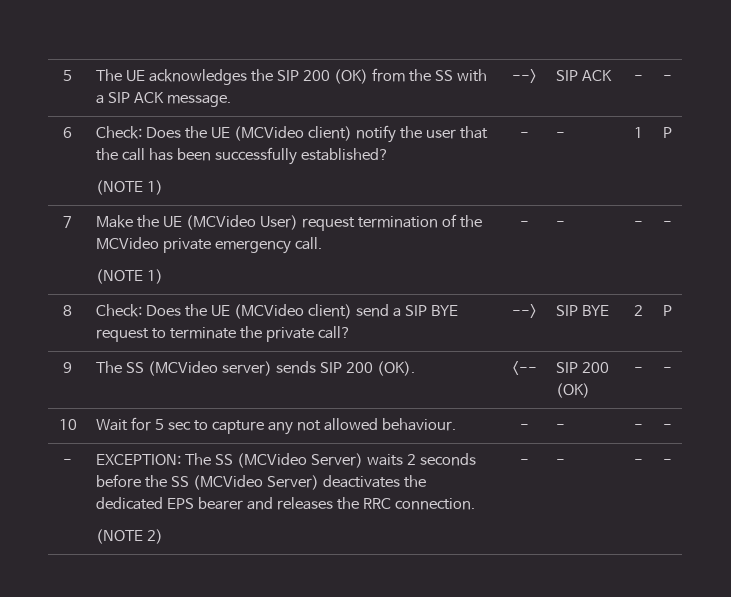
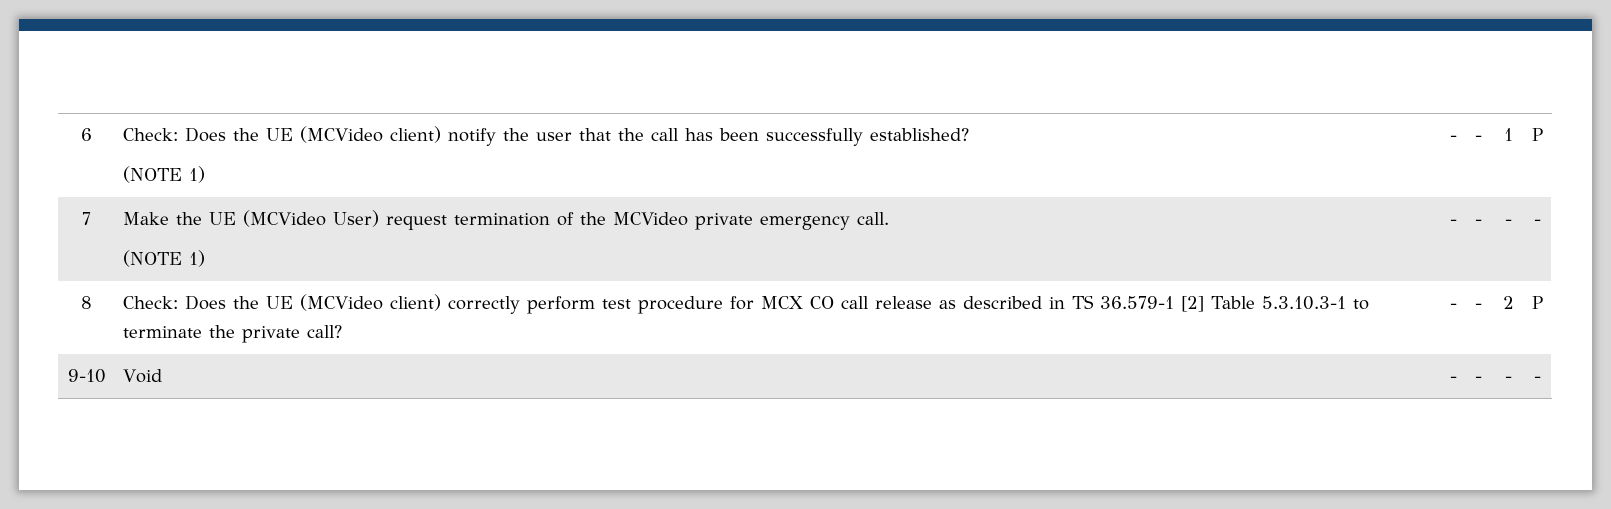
[63,70,72,81] [95,68,488,85] [95,92,231,107] [511,69,537,83] [555,70,612,81] [633,75,643,81] [662,75,672,81] 5 | The UE acknowledges the SIP 200 (OK) from the SS with a SIP ACK message. | --> | SIP ACK | - | - // -> (81, 134) none
[355,304,458,317] [95,328,149,342] send a SIP BYE request -> [447,295,1347,314] correctly perform test procedure for MCX CO call release as described in TS 36.579-1 [2] Table 5.3.10.3-1
[511,304,537,318] [555,305,609,316] --> | SIP BYE -> [1449,303,1457,309] [1474,303,1482,309] - | -
[63,362,72,373] [95,361,415,376] [511,361,537,375] [555,362,609,373] [555,383,590,398] [633,367,643,373] [662,367,672,373] [58,419,77,430] [95,417,456,435] [519,424,529,430] [555,424,565,430] [633,424,643,430] [662,424,672,430] [63,459,72,465] [95,453,476,468] [95,474,426,490] [95,497,475,510] [95,529,163,544] 9 | The SS (MCVideo server) sends SIP 200 (OK). | <-- | SIP 200 (OK) | - | - // 10 | Wait for 5 sec to capture any not allowed behaviour. | - | - | - | - // - | EXCEPTION: The SS (MCVideo Server) waits 2 seconds before the SS (MCVideo Server) deactivates the dedicated EPS bearer and releases the RRC connection. // (NOTE 2) -> [67,369,106,383] [122,369,162,383] 9-10 | Void

